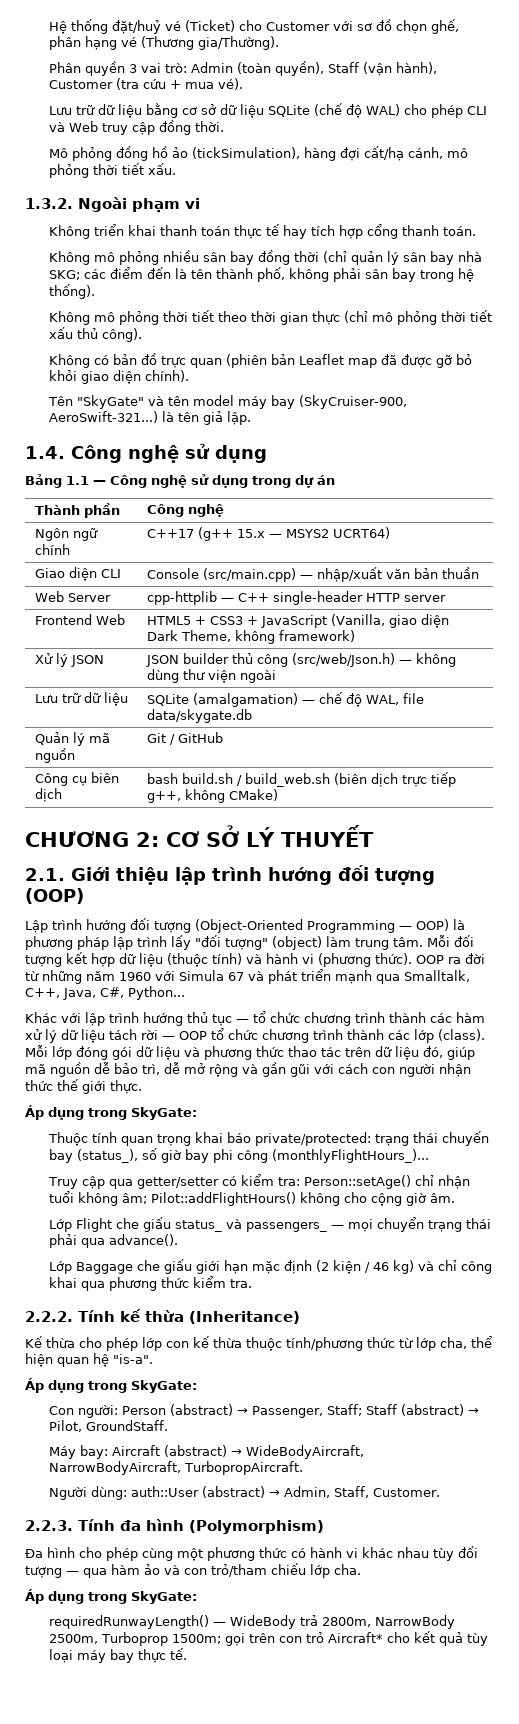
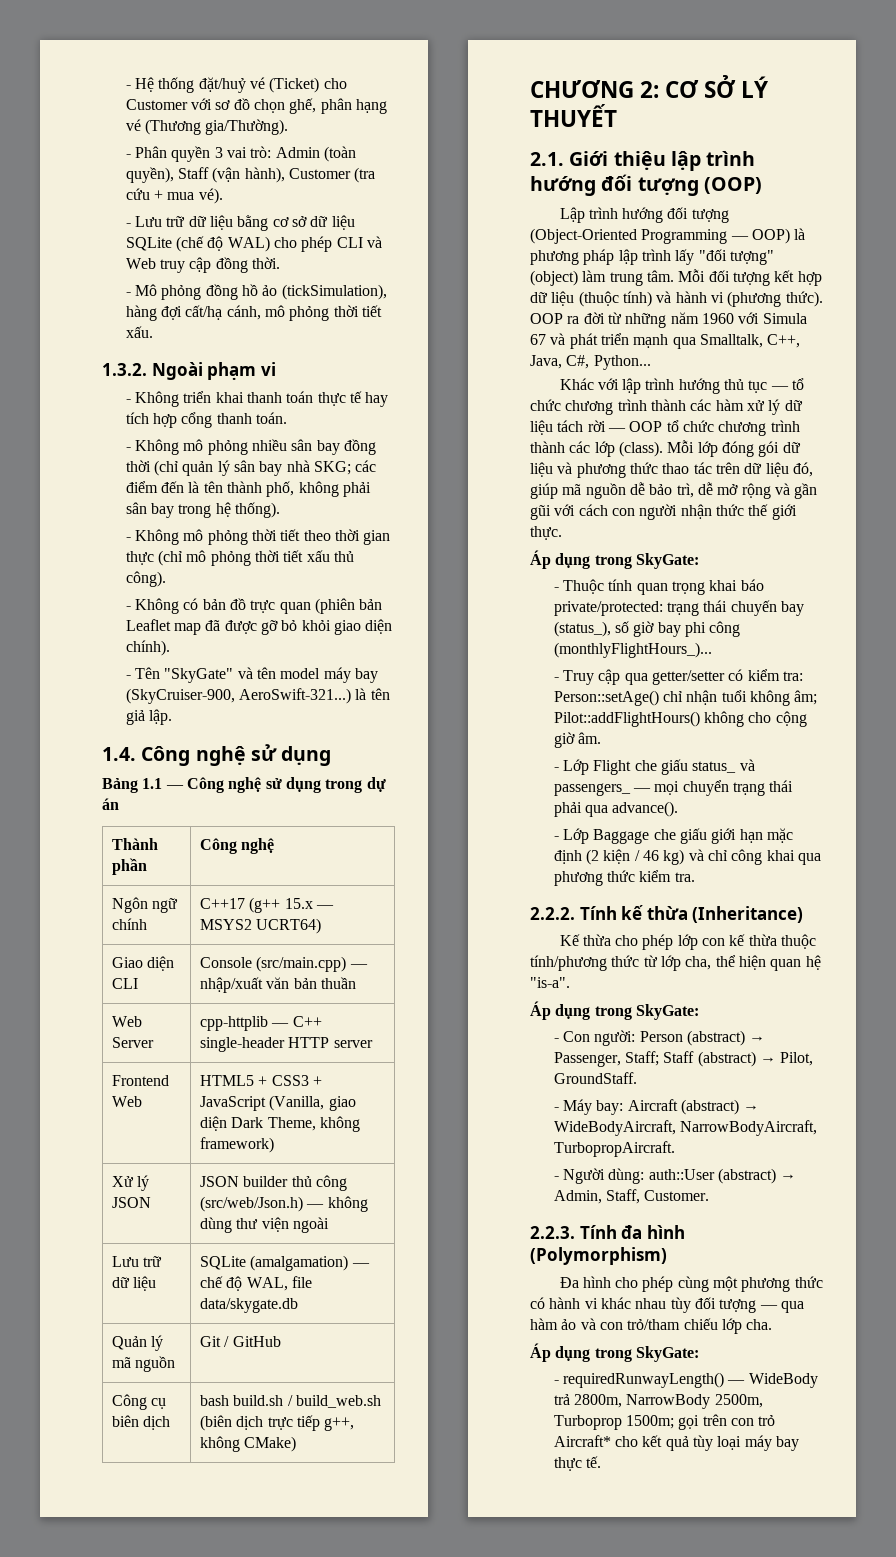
(49, 27) none -> [125,85,131,89] -
(280, 43) none -> [125,154,131,158] -
(244, 84) none -> [125,223,131,227] -
(225, 126) none -> [125,292,131,296] -
(200, 203) none -> [125,399,131,403] -
(477, 231) none -> [125,447,131,451] -
(96, 291) none -> [125,537,131,541] -
(143, 335) none -> [125,606,131,610] -
(190, 376) none -> [125,675,131,679] -
(197, 1113) none -> [553,587,559,591] -
(430, 1156) none -> [553,677,559,681] -
(456, 1198) none -> [553,767,559,771] -
(179, 1240) none -> [553,836,559,840] -
(197, 1386) none -> [553,1038,559,1042] -
(169, 1425) none -> [553,1107,559,1111] -
(304, 1468) none -> [553,1176,559,1180] -
(197, 1597) none -> [553,1380,559,1384] -

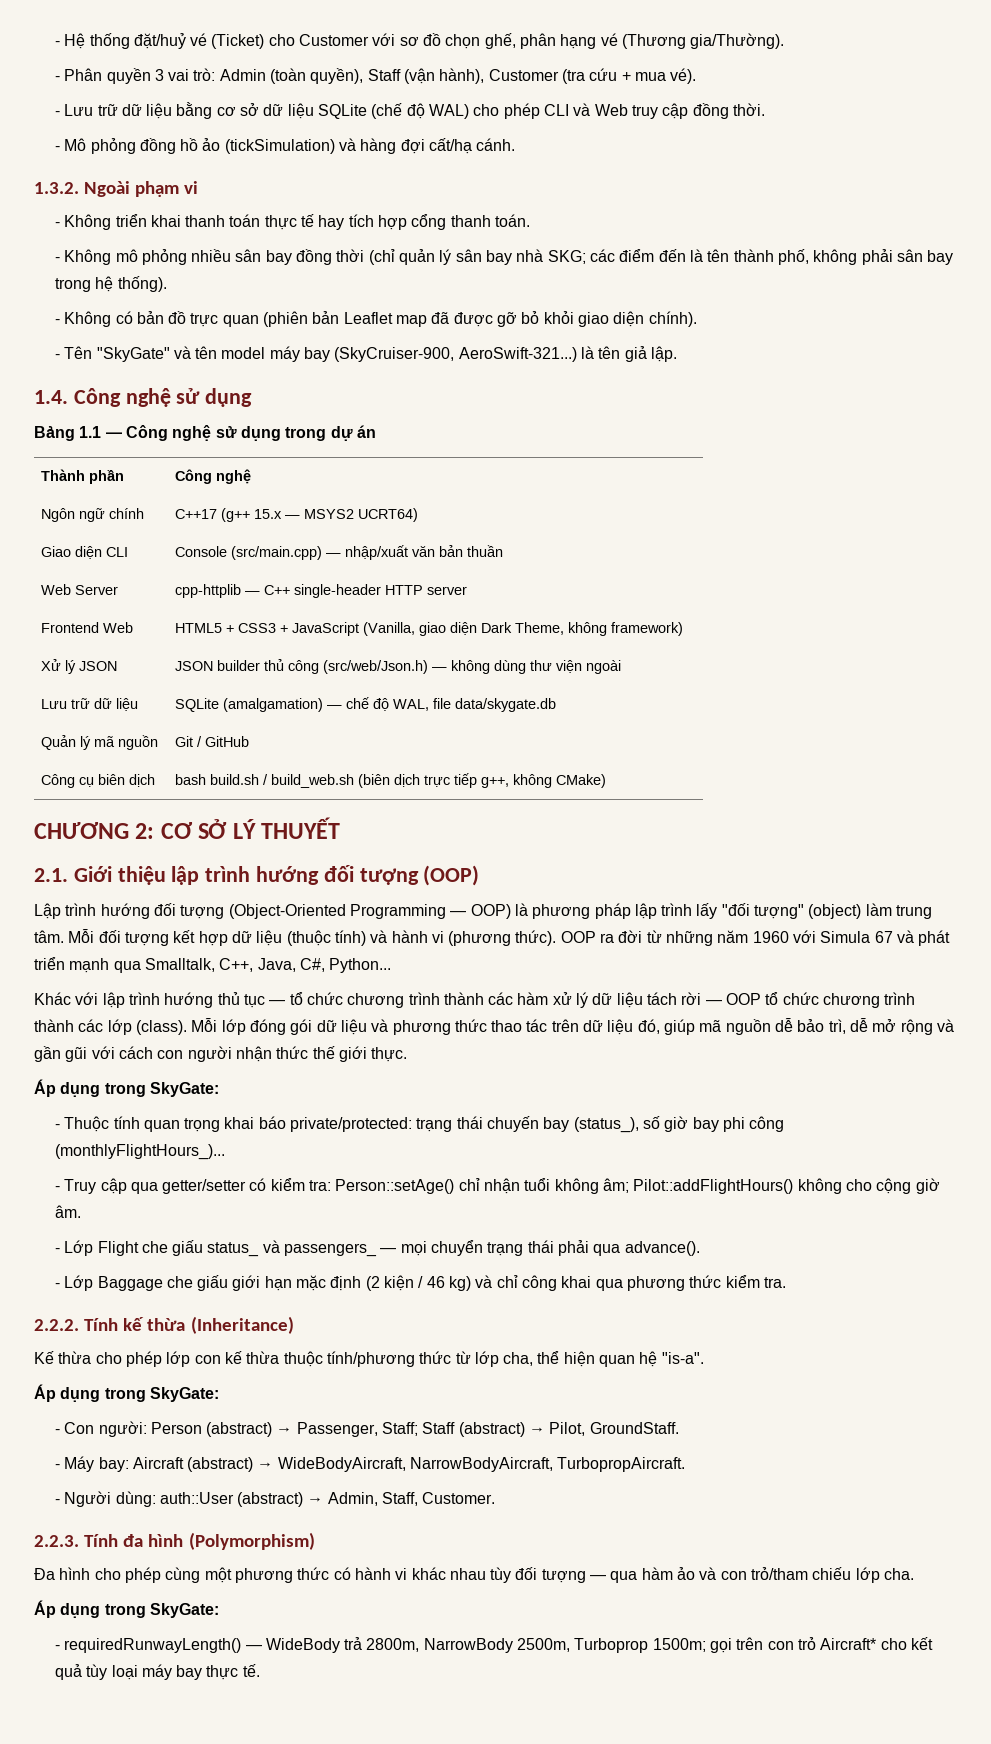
[281,284,387,300] (tickSimulation), -> [224,138,357,154] (tickSimulation) và
[226,305,382,321] [125,326,153,338] cánh, mô phỏng thời tiết xấu. -> [476,138,516,151] cánh.
[125,529,391,545] [125,550,354,566] [125,571,166,587] // - Không mô phỏng thời tiết theo thời gian thực (chỉ mô phỏng thời tiết xấu thủ công). -> (167, 284) none

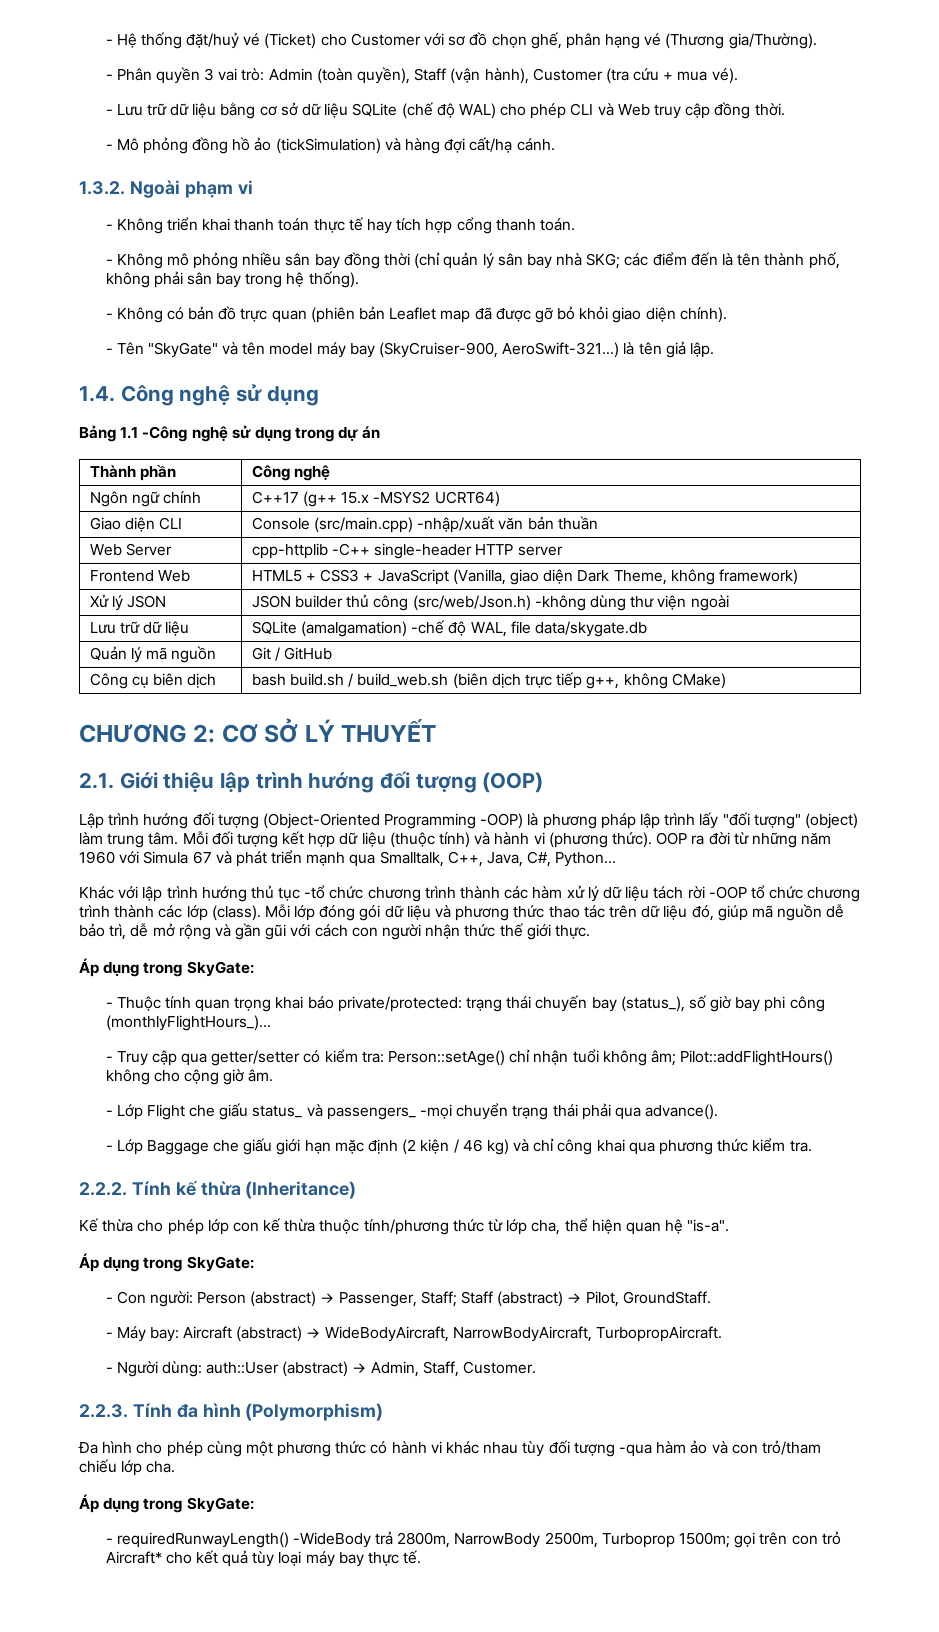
[105,425,168,441] — Công -> [142,426,188,442] -Công
[284,509,354,519] — MSYS2 -> [373,491,431,504] -MSYS2
[325,545,408,560] — nhập/xuất -> [417,516,495,533] -nhập/xuất
[244,585,290,595] — C++ -> [332,543,371,556] -C++
[431,660,490,674] — không -> [534,595,586,611] -không
[326,697,369,709] — chế -> [411,620,446,634] -chế
[450,904,511,919] — OOP) -> [480,813,524,829] -OOP)
[269,992,303,1005] — tổ -> [304,885,326,899] -tổ
[705,993,762,1005] — OOP -> [708,886,747,899] -OOP
[380,1241,427,1256] — mọi -> [419,1104,452,1119] -mọi
[590,1571,638,1583] — qua -> [618,1444,652,1457] -qua
[245,1638,340,1653] — WideBody -> [292,1532,371,1548] -WideBody

